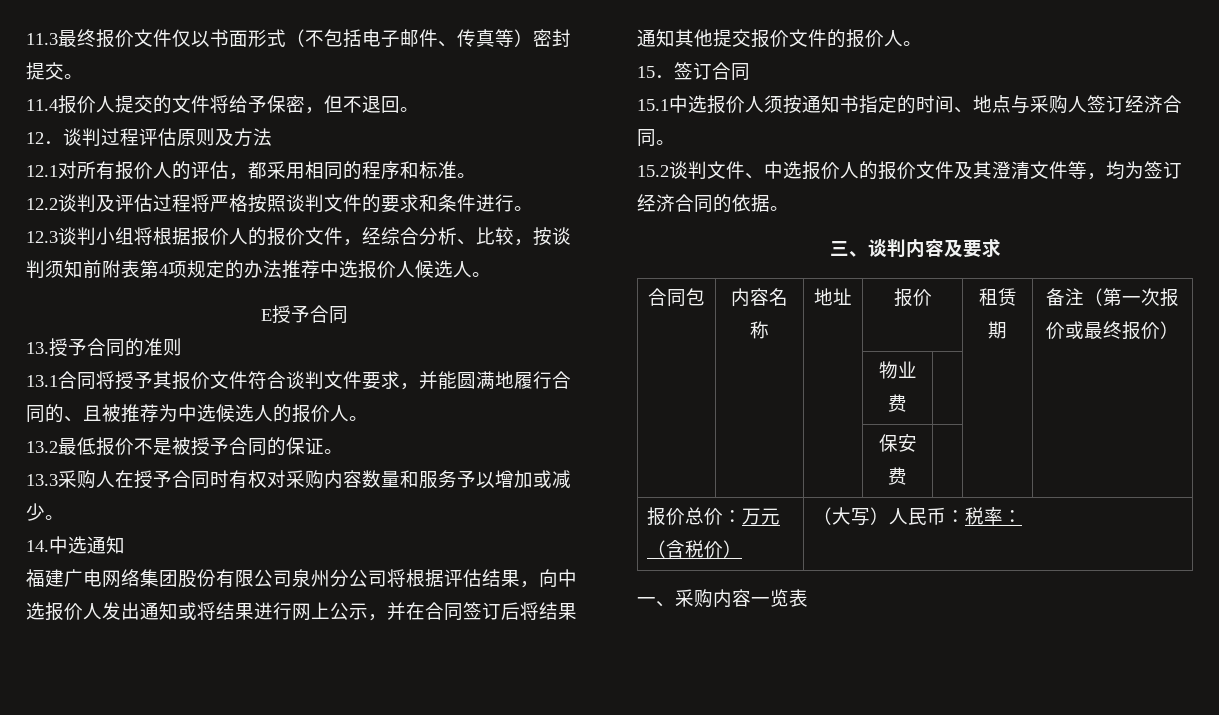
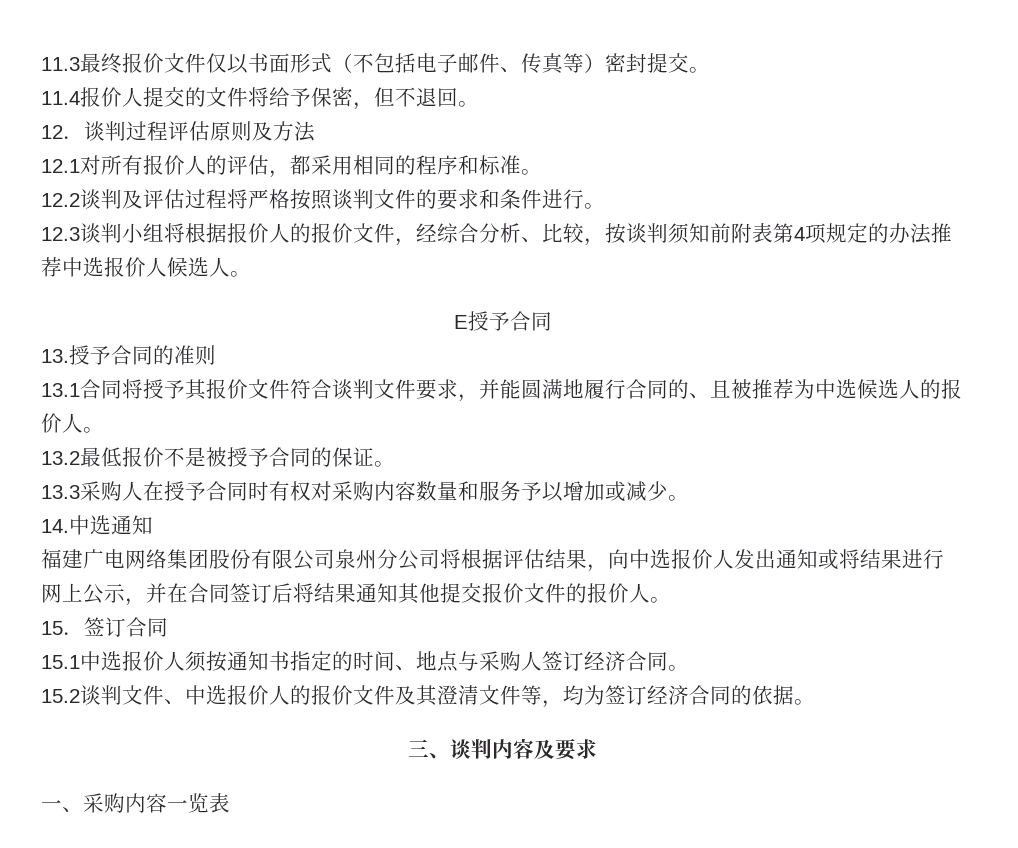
[648,288,705,307] [731,288,788,307] [750,321,769,339] [814,288,852,306] [893,288,932,307] [978,288,1017,306] [988,321,1007,339] [1046,288,1179,307] [1046,321,1179,340] [878,361,917,379] [888,394,907,412] [878,434,917,452] [888,467,907,485] [647,507,781,526] [647,540,743,558] [813,507,1023,526] // 合同包 | 内容名称 | 地址 | 报价 | 租赁期 | 备注（第一次报价或最终报价） // | | | 物业费 | | | // | | | 保安费 | | | // 报价总价：万元（含税价） | （大写）人民币：税率： -> (597, 749) none

